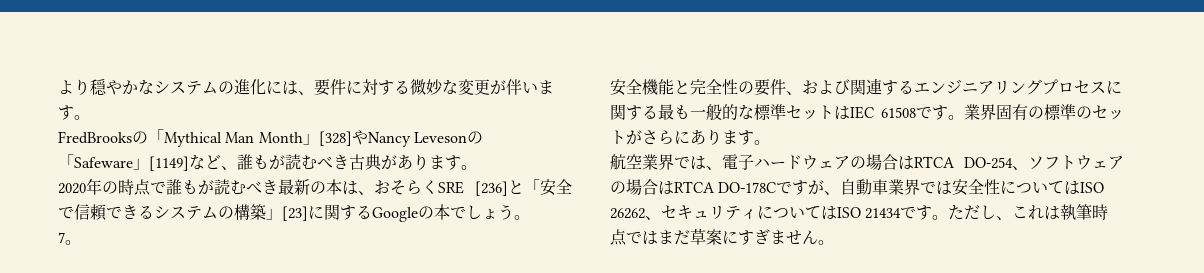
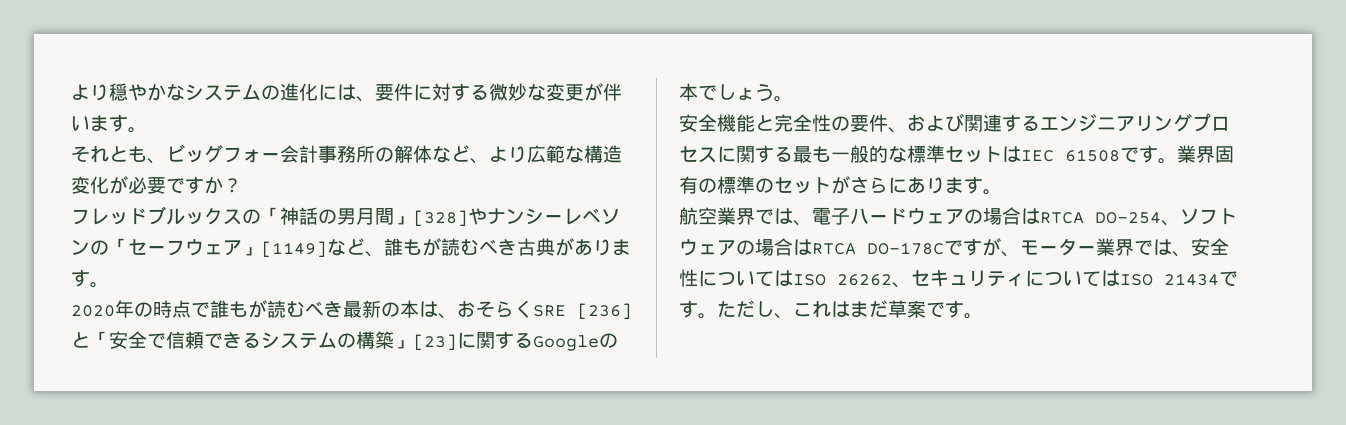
[58,129,483,147] [58,154,133,168] FredBrooksの「Mythical Man Month」[328]やNancy Levesonの「Safeware -> [71,144,622,164] [71,176,242,194] [71,206,620,227] [71,238,242,256] それとも、ビッグフォー会計事務所の解体など、より広範な構造変化が必要ですか？ // フレッドブルックスの「神話の男月間」[328]やナンシーレベソンの「セーフウェア
[58,232,81,245] // 7。 -> (793, 99) none
[840,179,953,195] 自動車業界では -> [1020,238,1191,257] モーター業界では、
[1060,204,1109,220] [610,228,818,246] 執筆時点ではまだ草案にすぎません -> [850,300,964,318] まだ草案です

